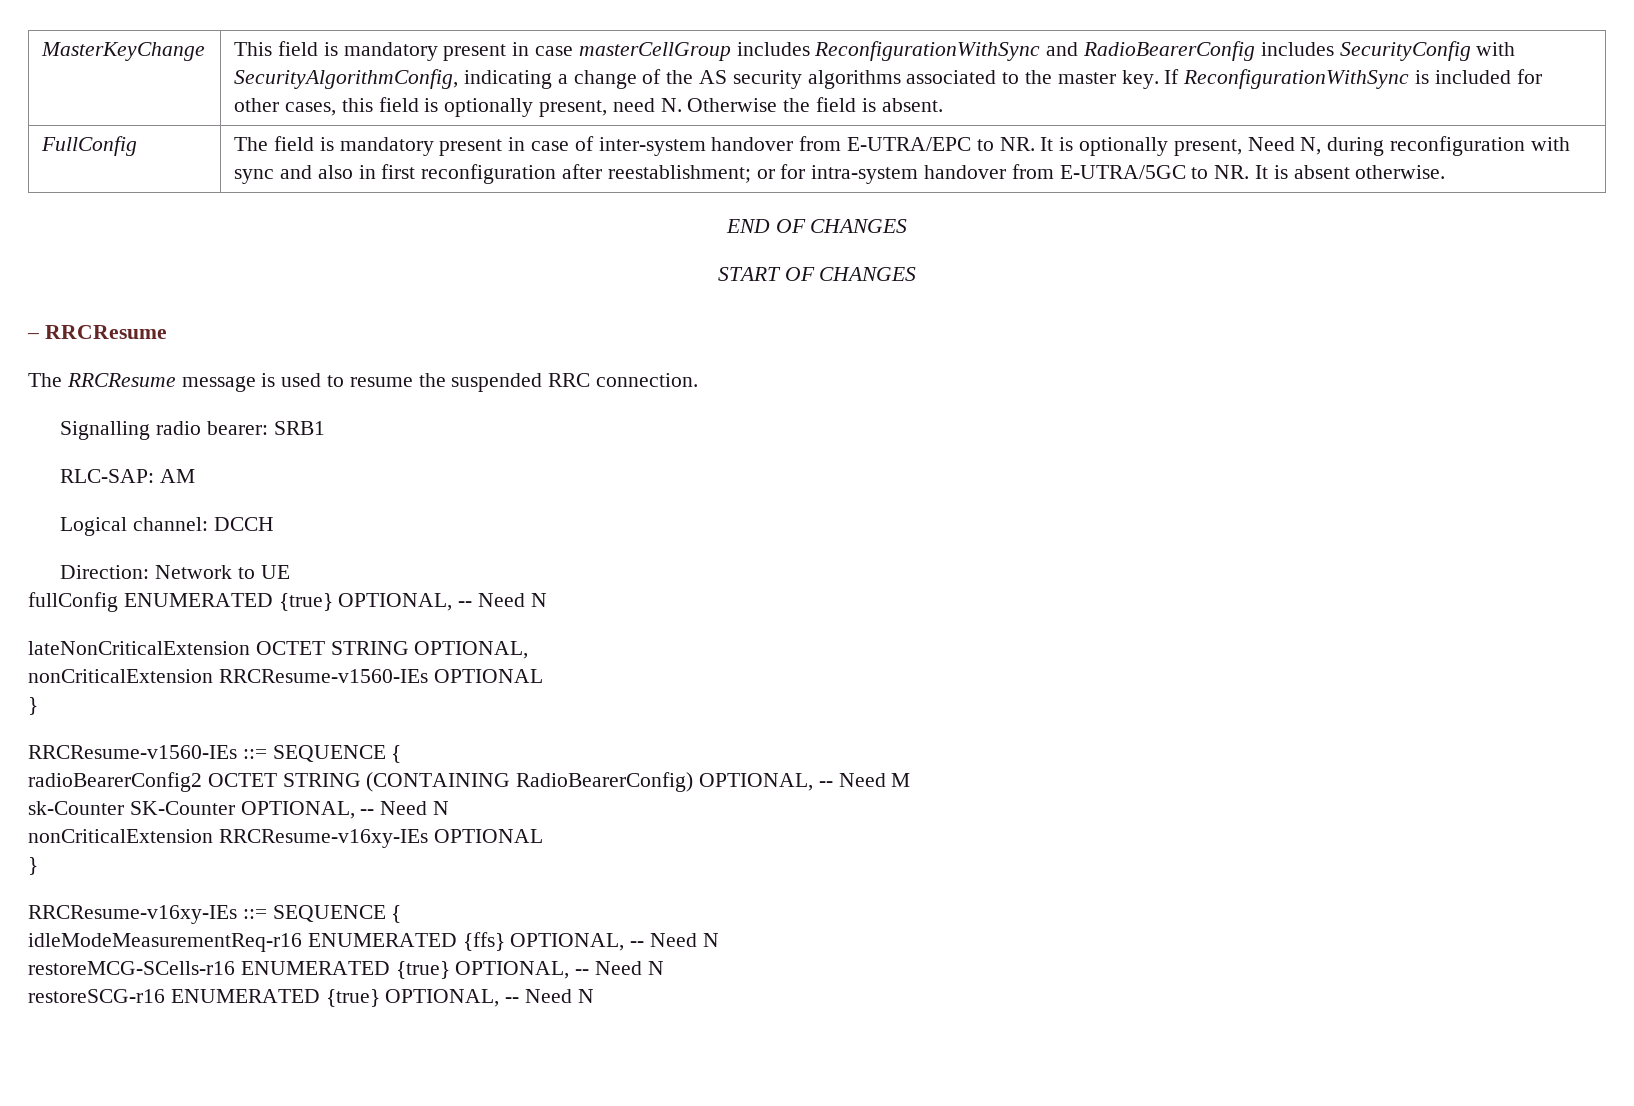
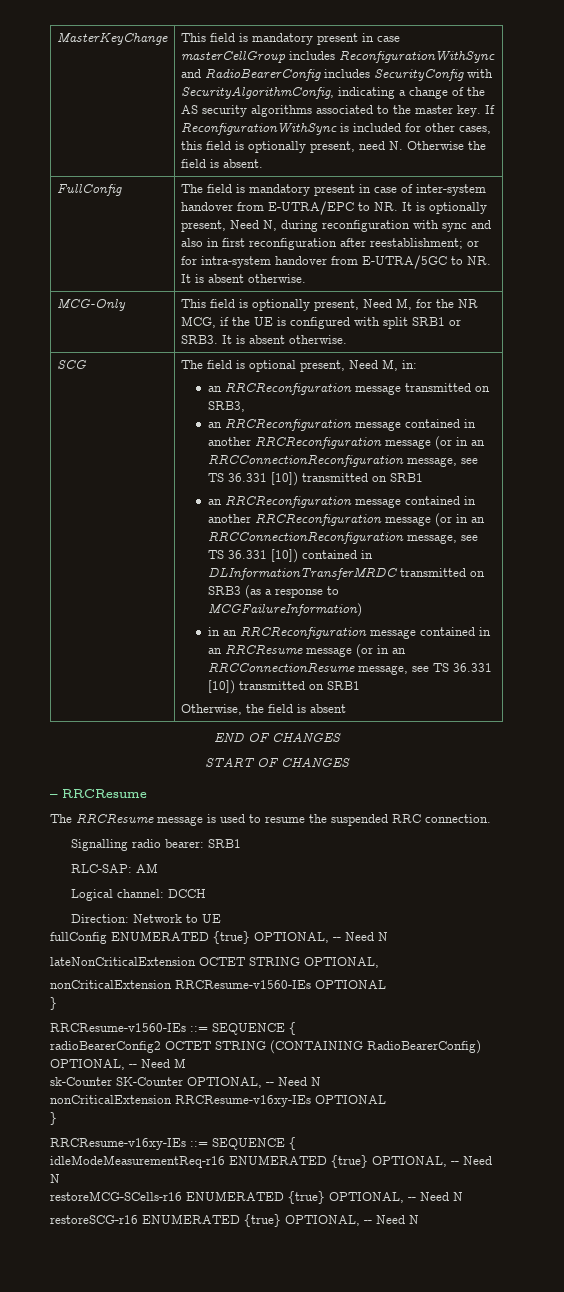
(1446, 172) none -> [56,298,126,311] [180,298,478,311] [180,316,461,329] [180,335,347,344] [56,360,87,369] [180,359,417,372] [207,382,490,395] [207,401,245,412] [207,418,476,431] [207,436,485,450] [207,454,478,467] [207,472,423,486] [207,495,476,508] [207,513,485,527] [207,531,478,544] [207,549,373,563] [207,567,485,580] [207,585,339,599] [207,603,362,617] [207,626,491,639] [207,644,406,658] [207,662,492,675] [207,680,360,694] [180,704,346,715] // MCG-Only | This field is optionally present, Need M, for the NR MCG, if the UE is configured with split SRB1 or SRB3. It is absent otherwise. // SCG | The field is optional present, Need M, in: // an RRCReconfiguration message transmitted on SRB3, // an RRCReconfiguration message contained in another RRCReconfiguration message (or in an RRCConnectionReconfiguration message, see TS 36.331 [10]) transmitted on SRB1 // an RRCReconfiguration message contained in another RRCReconfiguration message (or in an RRCConnectionReconfiguration message, see TS 36.331 [10]) contained in DLInformationTransferMRDC transmitted on SRB3 (as a response to MCGFailureInformation) // in an RRCReconfiguration message contained in an RRCResume message (or in an RRCConnectionResume message, see TS 36.331 [10]) transmitted on SRB1 // Otherwise, the field is absent
[462,932,505,951] {ffs} -> [331,1155,368,1168] {true}

